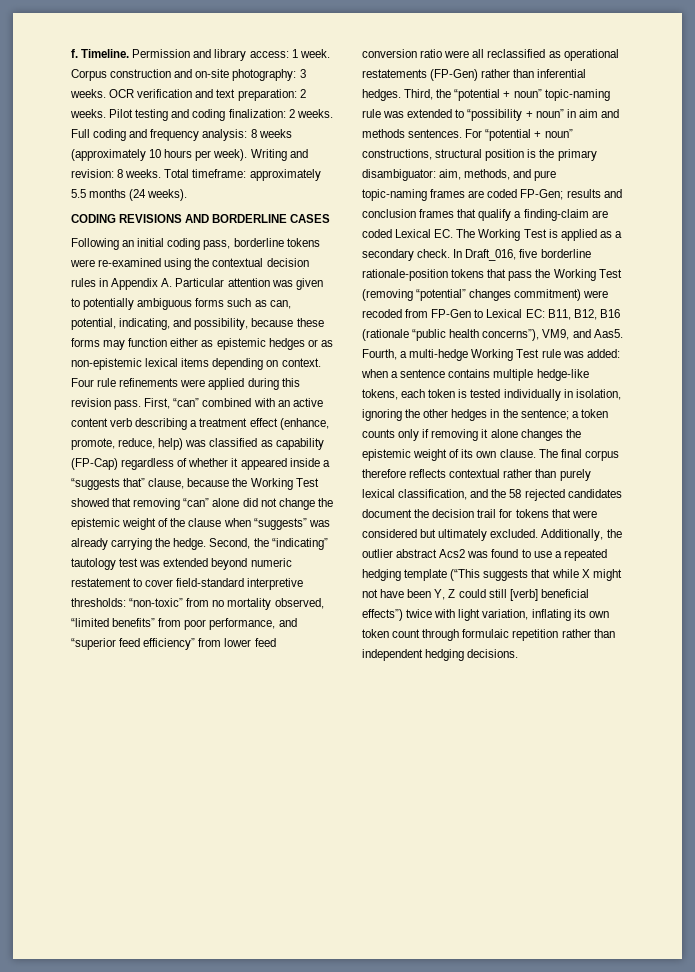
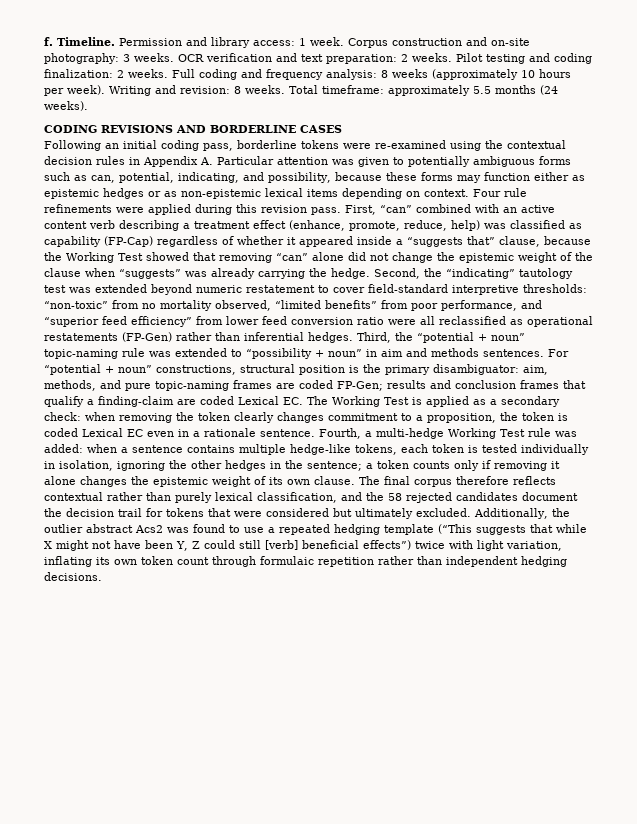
[417,249,591,261] [362,269,622,281] [362,289,609,301] [362,309,620,320] [362,329,623,341] check. In Draft_016, five borderline rationale-position tokens that pass the Working Test (removing “potential” changes commitment) were recoded from FP-Gen to Lexical EC: B11, B12, B16 (rationale “public health concerns”), VM9, and Aas5. -> [44,412,568,423] [44,428,315,437] check: when removing the token clearly changes commitment to a proposition, the token is coded Lexical EC even in a rationale sentence.

